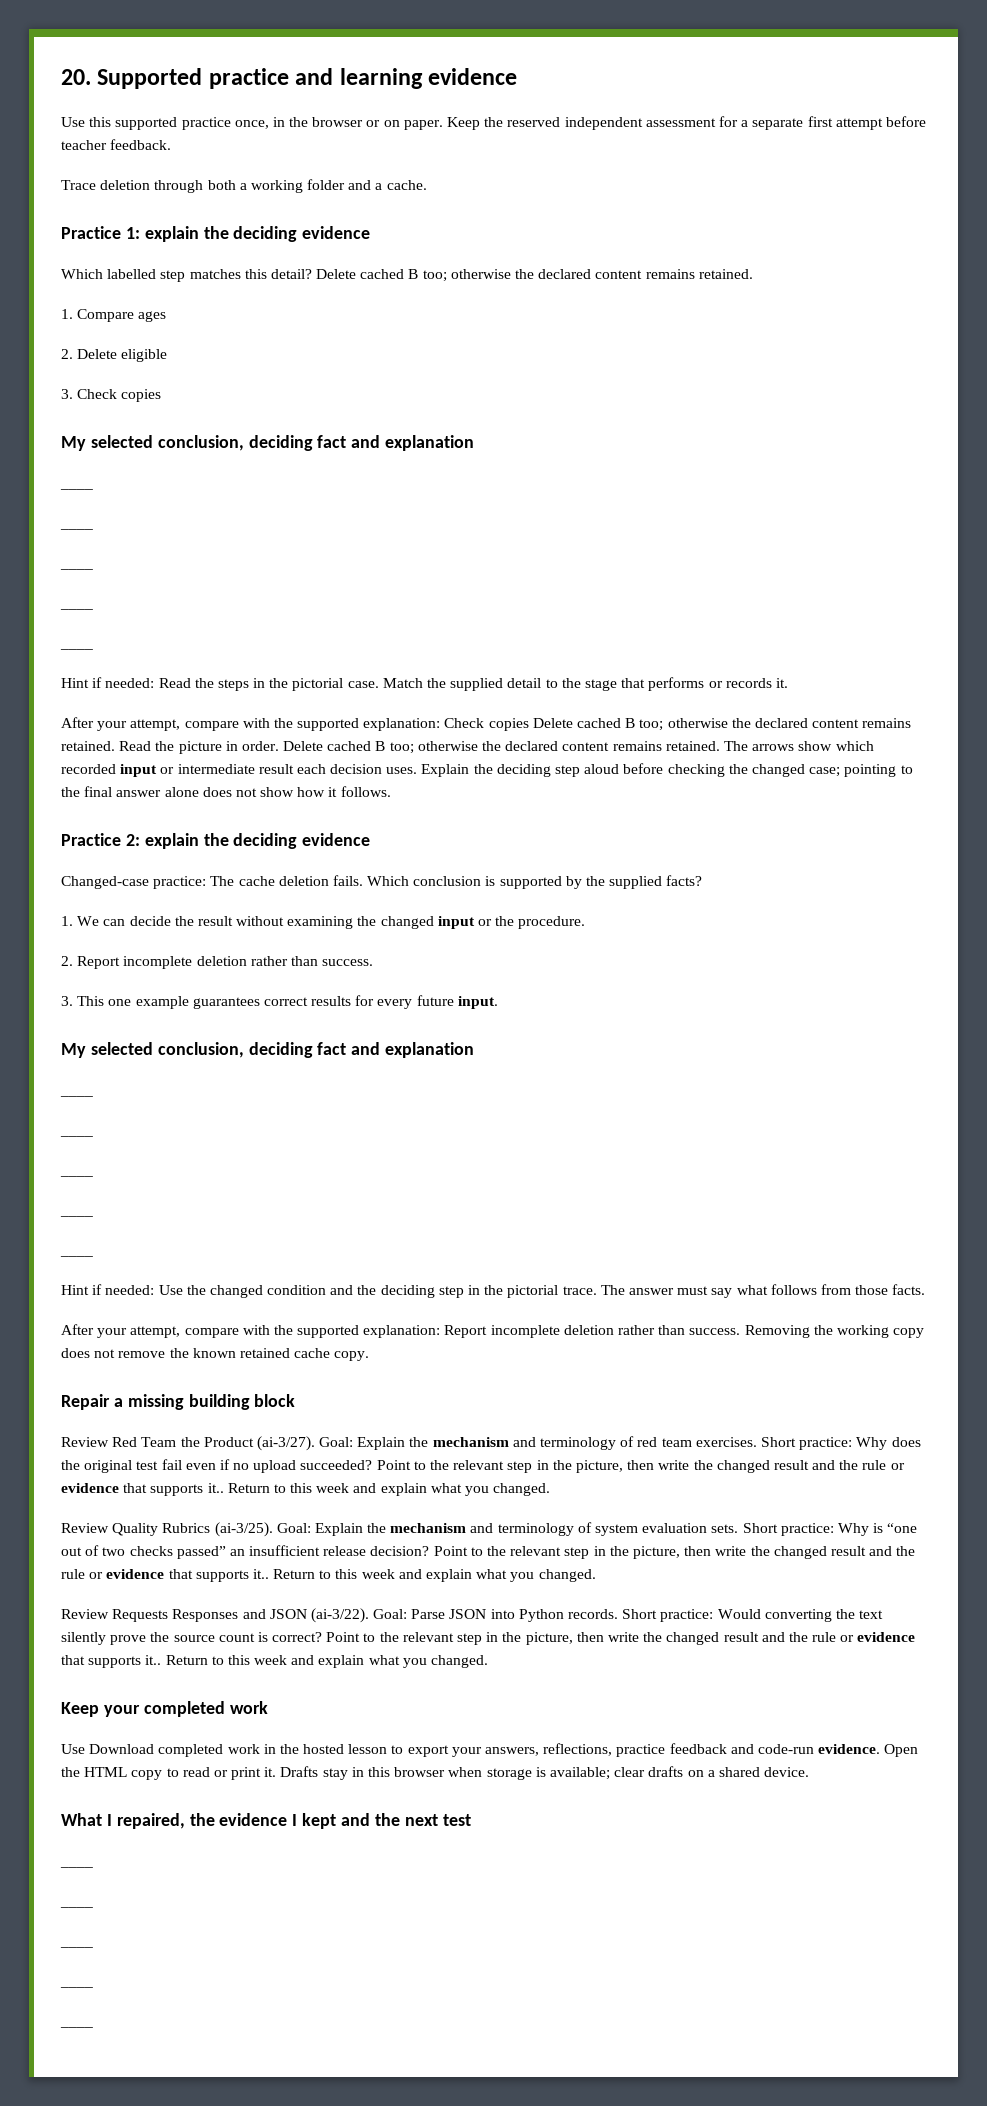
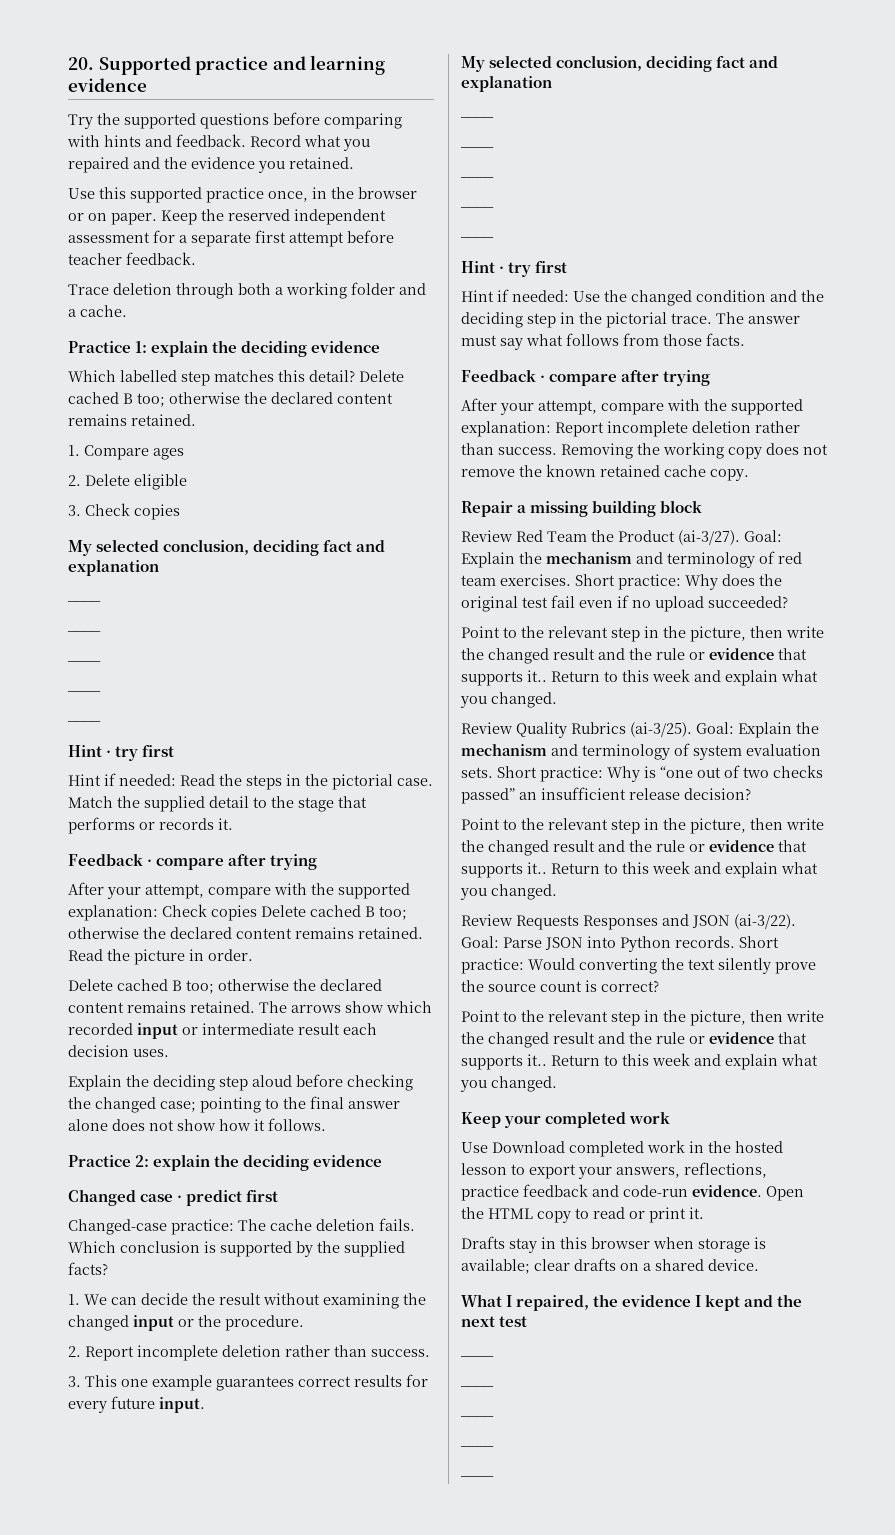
(518, 76) none -> [68,112,402,129] [67,134,370,151] [68,157,354,173] // Try the supported questions before comparing with hints and feedback. Record what you repaired and the evidence you retained.
(93, 649) none -> [68,745,175,761] // Hint · try first
(788, 683) none -> [68,853,318,870] // Feedback · compare after trying
(279, 746) none -> (253, 955) //
(418, 770) none -> (169, 1053) //
(371, 839) none -> [68,1189,279,1206] // Changed case · predict first
(93, 1256) none -> [461,261,568,277] // Hint · try first
(926, 1289) none -> [461,369,711,386] // Feedback · compare after trying
(373, 1465) none -> (788, 602) //
(430, 1551) none -> (751, 794) //
(323, 1637) none -> (659, 986) //
(277, 1772) none -> (704, 1213) //

